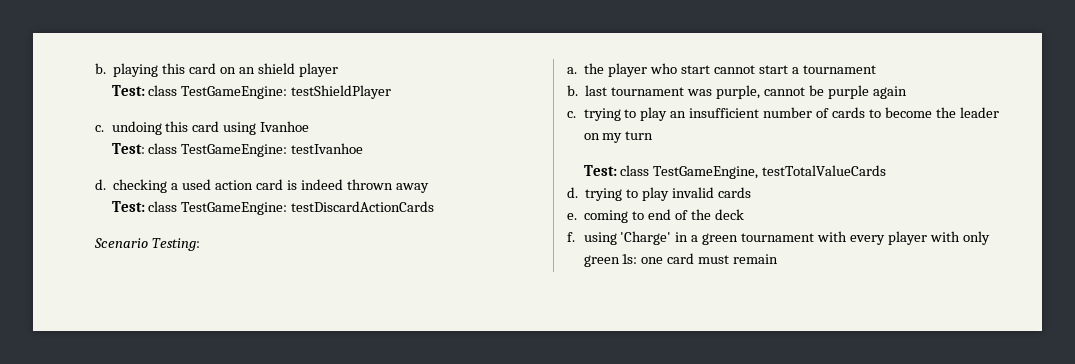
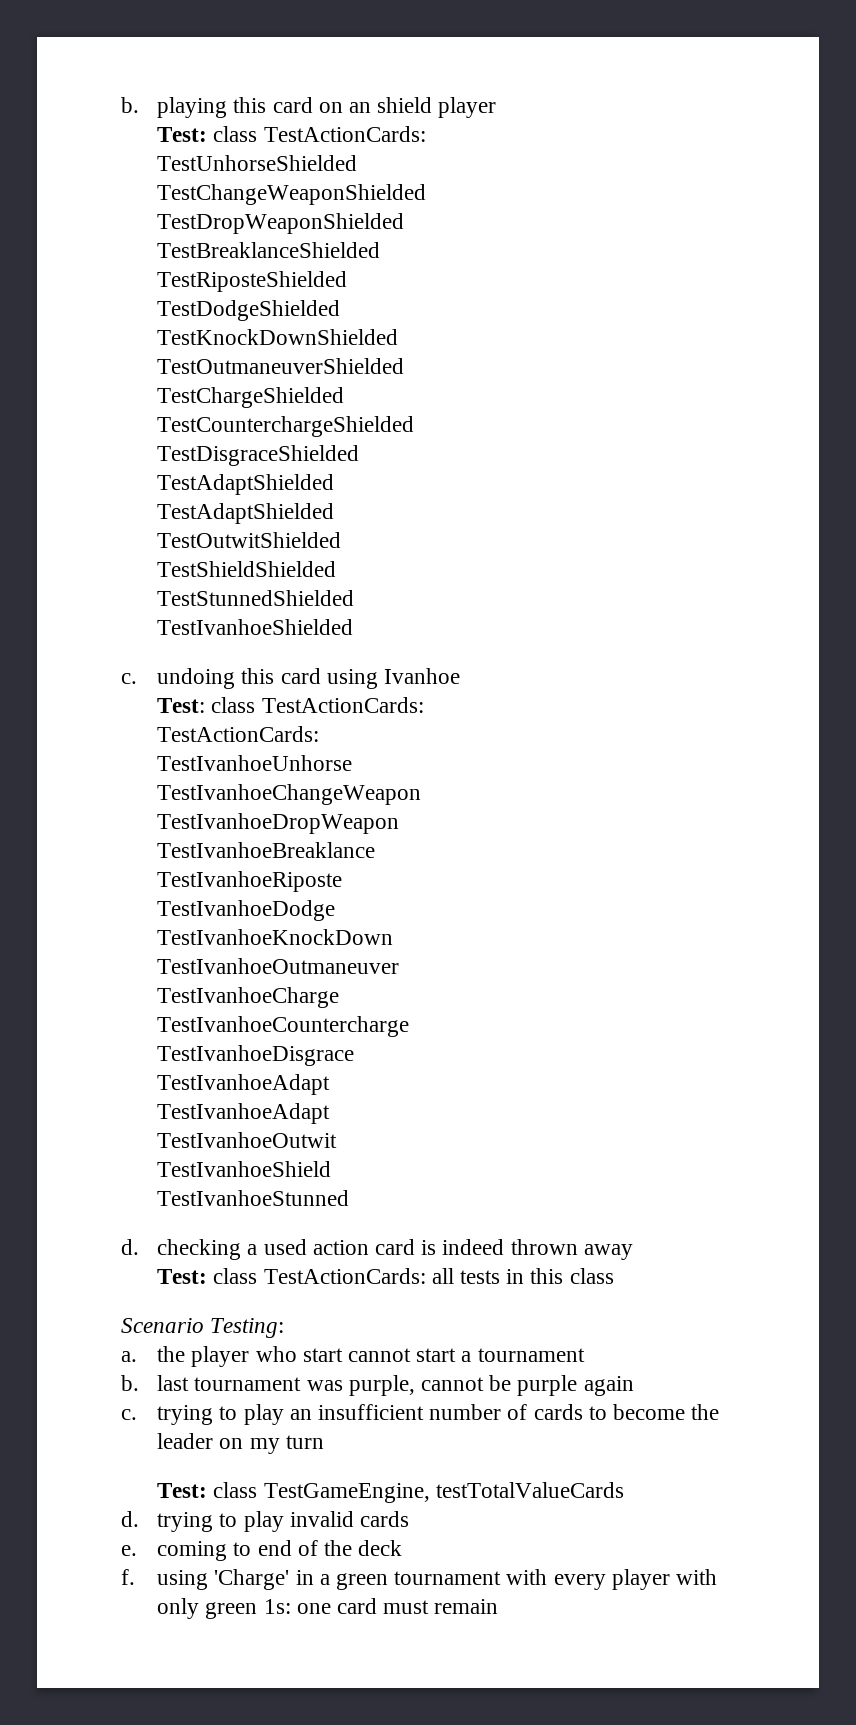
[181,85,392,99] TestGameEngine: testShieldPlayer -> [263,126,426,142] [157,155,358,171] [157,184,427,205] [157,213,405,234] [157,242,381,258] [157,271,348,292] [157,300,341,321] [157,329,399,345] [157,358,405,374] [157,387,345,408] [157,416,415,437] [157,445,360,466] [157,474,335,495] [157,503,335,524] [157,532,342,548] [157,561,337,577] [157,590,355,606] [157,619,354,635] TestActionCards: // TestUnhorseShielded // TestChangeWeaponShielded // TestDropWeaponShielded // TestBreaklanceShielded // TestRiposteShielded // TestDodgeShielded // TestKnockDownShielded // TestOutmaneuverShielded // TestChargeShielded // TestCounterchargeShielded // TestDisgraceShielded // TestAdaptShielded // TestAdaptShielded // TestOutwitShielded // TestShieldShielded // TestStunnedShielded // TestIvanhoeShielded
[181,143,364,157] TestGameEngine: testIvanhoe -> [261,697,424,713] [157,726,320,742] [157,755,353,771] [157,784,422,805] [157,813,400,834] [157,842,376,858] [157,871,343,892] [157,900,336,921] [157,929,394,945] [157,958,400,974] [157,987,340,1008] [157,1016,410,1037] [157,1045,355,1066] [157,1074,331,1095] [157,1103,331,1124] [157,1132,338,1148] [157,1161,332,1177] [157,1190,350,1206] TestActionCards: // TestActionCards: // TestIvanhoeUnhorse // TestIvanhoeChangeWeapon // TestIvanhoeDropWeapon // TestIvanhoeBreaklance // TestIvanhoeRiposte // TestIvanhoeDodge // TestIvanhoeKnockDown // TestIvanhoeOutmaneuver // TestIvanhoeCharge // TestIvanhoeCountercharge // TestIvanhoeDisgrace // TestIvanhoeAdapt // TestIvanhoeAdapt // TestIvanhoeOutwit // TestIvanhoeShield // TestIvanhoeStunned
[181,201,435,215] TestGameEngine: testDiscardActionCards -> [263,1268,614,1284] TestActionCards: all tests in this class

